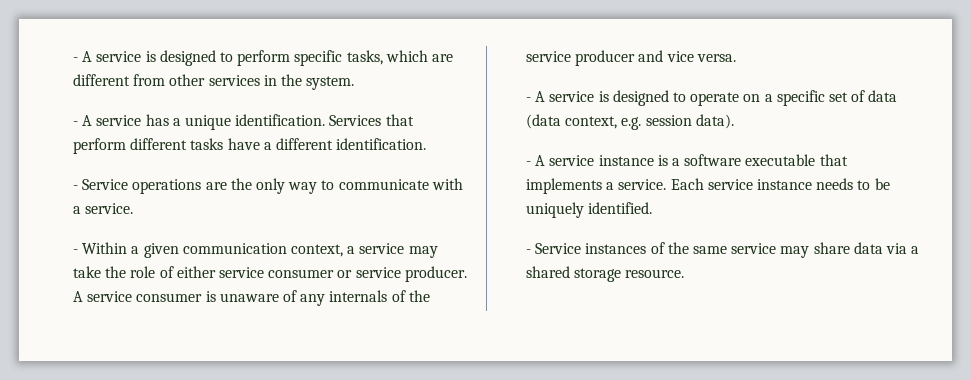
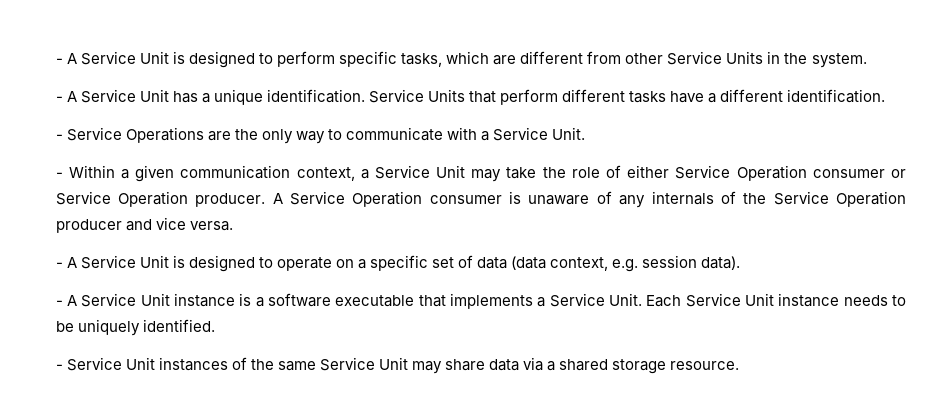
[73,51,142,62] - A service -> [55,51,169,65] - A Service Unit
[208,75,260,86] services -> [667,51,764,65] Service Units
[96,115,142,126] service -> [80,89,169,103] Service Unit
[329,115,382,126] Services -> [368,89,466,103] Service Units
[132,179,202,194] operations -> [125,127,204,143] Operations
[85,203,134,214] service. -> [493,127,586,141] Service Unit.
[359,243,405,254] service -> [374,165,466,179] Service Unit
[219,266,467,282] [73,291,133,302] service consumer or service producer. A service -> [675,165,907,181] [55,191,423,207] Service Operation consumer or Service Operation producer. A Service Operation
[526,51,572,62] service -> [773,191,907,207] Service Operation
[549,91,595,102] service -> [80,255,169,269] Service Unit
[549,155,595,166] service -> [81,293,170,307] Service Unit
[618,178,753,190] service. Each service -> [549,293,774,307] Service Unit. Each Service Unit
(582, 248) none -> [125,357,155,370] Unit
[731,243,777,254] service -> [319,357,408,371] Service Unit

